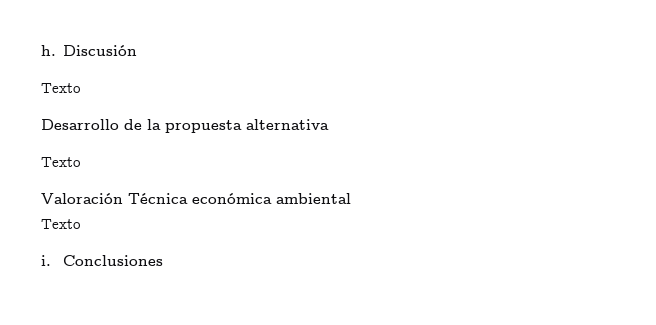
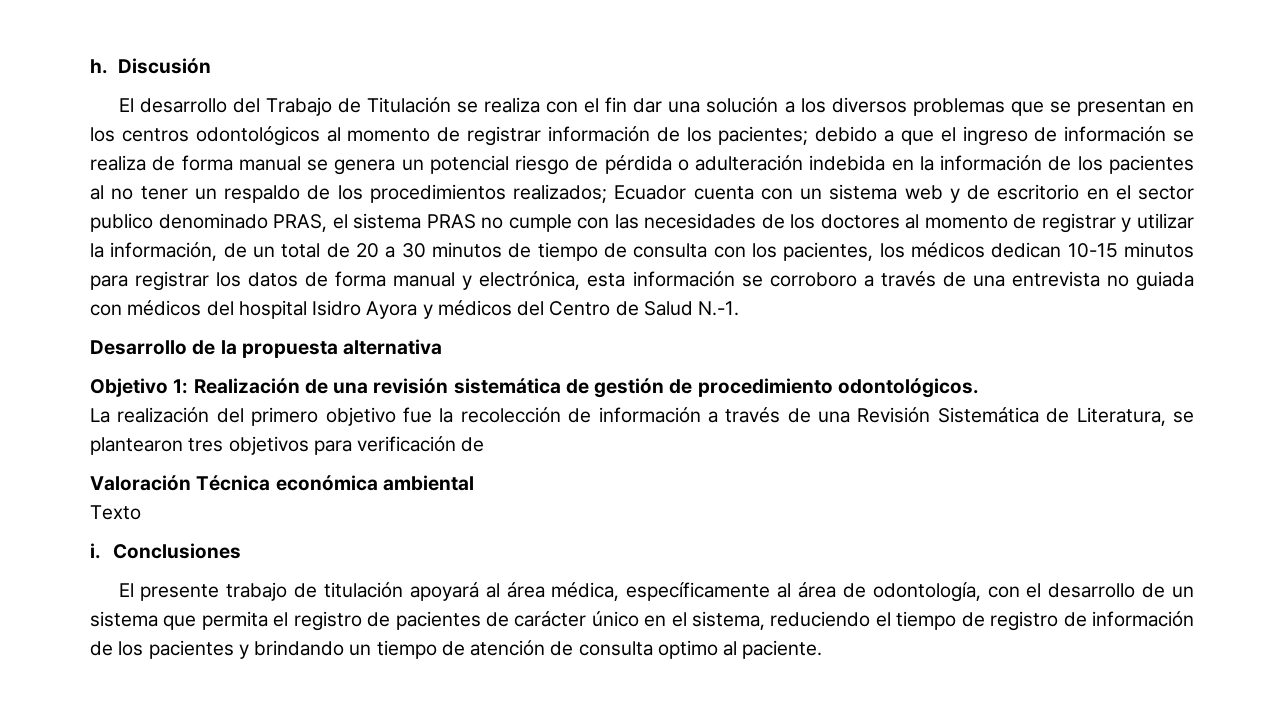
[41,83,81,93] Texto -> [118,97,1195,116] [90,126,1195,146] [90,155,1195,175] [90,184,1194,203] [90,213,1194,233] [90,242,1195,261] [90,271,1195,291] [90,300,740,319] El desarrollo del Trabajo de Titulación se realiza con el fin dar una solución a los diversos problemas que se presentan en los centros odontológicos al momento de registrar información de los pacientes; debido a que el ingreso de información se realiza de forma manual se genera un potencial riesgo de pérdida o adulteración indebida en la información de los pacientes al no tener un respaldo de los procedimientos realizados; Ecuador cuenta con un sistema web y de escritorio en el sector publico denominado PRAS, el sistema PRAS no cumple con las necesidades de los doctores al momento de registrar y utilizar la información, de un total de 20 a 30 minutos de tiempo de consulta con los pacientes, los médicos dedican 10-15 minutos para registrar los datos de forma manual y electrónica, esta información se corroboro a través de una entrevista no guiada con médicos del hospital Isidro Ayora y médicos del Centro de Salud N.-1.
[41,157,81,167] Texto -> [90,378,979,398] [90,407,1195,426] [90,436,485,455] Objetivo 1: Realización de una revisión sistemática de gestión de procedimiento odontológicos. // La realización del primero objetivo fue la recolección de información a través de una Revisión Sistemática de Literatura, se plantearon tres objetivos para verificación de
(164, 260) none -> [118,582,1194,602] [90,611,1194,631] [90,640,823,659] // El presente trabajo de titulación apoyará al área médica, específicamente al área de odontología, con el desarrollo de un sistema que permita el registro de pacientes de carácter único en el sistema, reduciendo el tiempo de registro de información de los pacientes y brindando un tiempo de atención de consulta optimo al paciente.

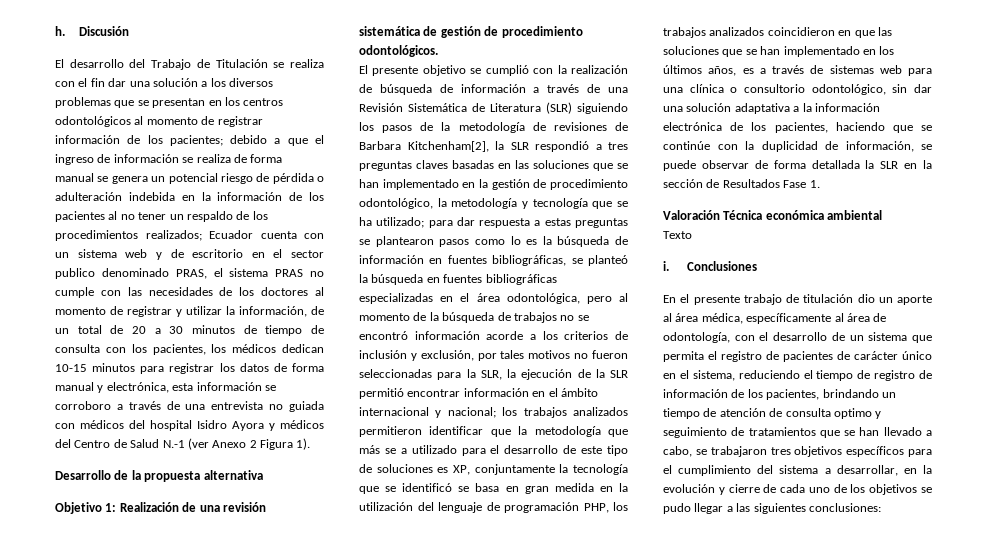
[698,301,740,316] N.-1. -> [162,438,311,450] N.-1 (ver Anexo 2 Figura 1).
[90,407,561,426] La realización del primero objetivo fue la recolección -> [359,65,628,76] [359,84,432,95] El presente objetivo se cumplió con la realización de búsqueda
[1076,407,1195,426] [90,436,485,455] Literatura, se plantearon tres objetivos para verificación de -> [490,102,628,114] [359,122,628,133] [359,141,628,152] [359,160,628,171] [359,179,628,190] [359,198,628,209] [359,217,628,228] [359,236,628,247] [359,255,628,266] [359,274,557,285] [359,293,628,304] [359,312,589,323] [359,331,628,340] [359,350,628,361] [359,369,628,380] [359,388,598,399] [359,407,628,418] [359,426,628,437] [359,445,628,456] [359,464,628,475] [359,483,628,494] [359,502,628,513] [663,27,892,38] [663,46,895,57] [663,65,932,76] [663,84,932,95] [663,103,880,114] [663,122,932,133] [663,141,932,152] [663,160,932,171] [663,179,820,188] Literatura (SLR) siguiendo los pasos de la metodología de revisiones de Barbara Kitchenham[2], la SLR respondió a tres preguntas claves basadas en las soluciones que se han implementado en la gestión de procedimiento odontológico, la metodología y tecnología que se ha utilizado; para dar respuesta a estas preguntas se plantearon pasos como lo es la búsqueda de información en fuentes bibliográficas, se planteó la búsqueda en fuentes bibliográficas especializadas en el área odontológica, pero al momento de la búsqueda de trabajos no se encontró información acorde a los criterios de inclusión y exclusión, por tales motivos no fueron seleccionadas para la SLR, la ejecución de la SLR permitió encontrar información en el ámbito internacional y nacional; los trabajos analizados permitieron identificar que la metodología que más se a utilizado para el desarrollo de este tipo de soluciones es XP, conjuntamente la tecnología que se identificó se basa en gran medida en la utilización del lenguaje de programación PHP, los trabajos analizados coincidieron en que las soluciones que se han implementado en los últimos años, es a través de sistemas web para una clínica o consultorio odontológico, sin dar una solución adaptativa a la información electrónica de los pacientes, haciendo que se continúe con la duplicidad de información, se puede observar de forma detallada la SLR en la sección de Resultados Fase 1.
[118,583,134,597] El -> [663,294,690,303] En el
[409,582,479,601] apoyará -> [857,294,932,305] dio un aporte
[148,640,249,659] pacientes y -> [766,389,820,400] pacientes,
[723,640,823,659] al paciente. -> [875,411,882,419] [663,427,932,438] [663,446,932,457] [663,465,932,476] [663,484,932,495] [663,503,881,514] y seguimiento de tratamientos que se han llevado a cabo, se trabajaron tres objetivos específicos para el cumplimiento del sistema a desarrollar, en la evolución y cierre de cada uno de los objetivos se pudo llegar a las siguientes conclusiones:

